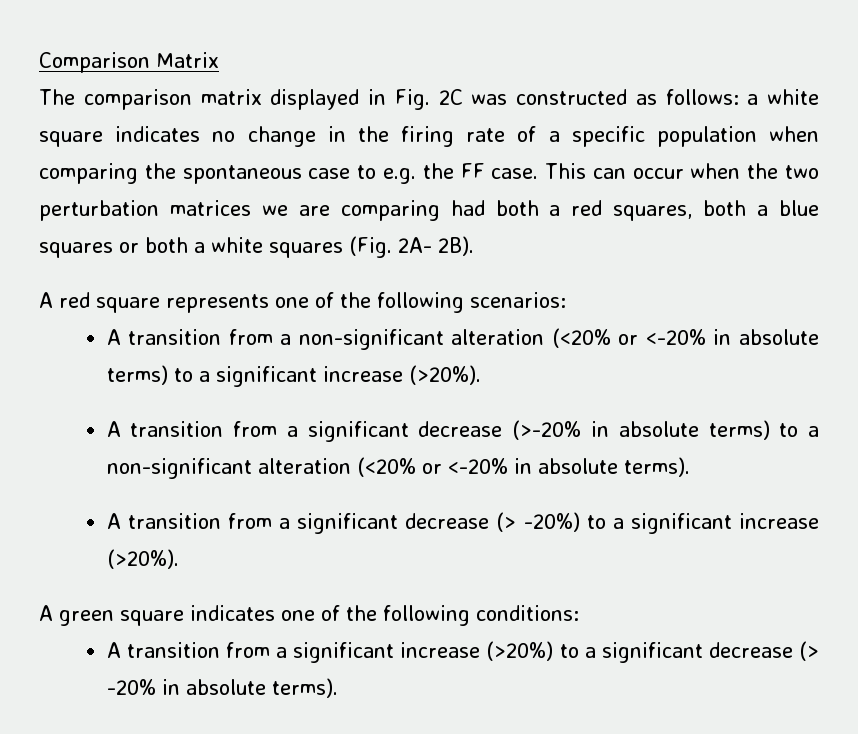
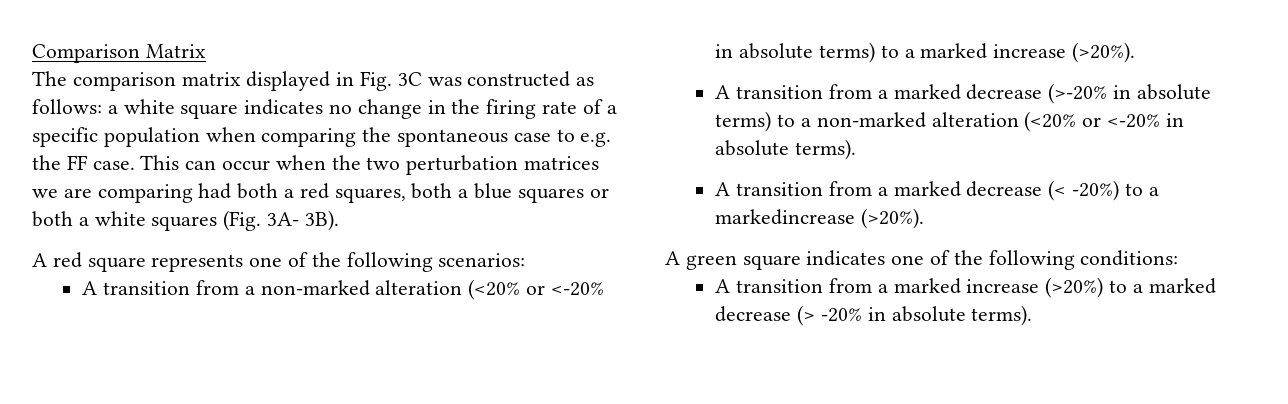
[438,89,463,105] 2C -> [397,72,422,86] 3C
[398,236,474,256] 2A- 2B). -> [267,210,339,231] 3A- 3B).
[298,329,444,350] non-significant -> [260,280,370,296] non-marked
[215,366,317,387] significant -> [920,43,988,59] marked
[307,421,409,442] significant -> [893,84,961,100] marked
[106,458,252,479] non-significant -> [816,112,926,128] non-marked
[297,512,517,534] significant decrease (> -> [893,180,1067,201] marked decrease (<
[630,513,820,534] significant increase -> [715,209,856,225] markedincrease
[293,642,395,663] significant -> [893,278,961,294] marked
[601,642,703,663] significant -> [1148,278,1216,294] marked

